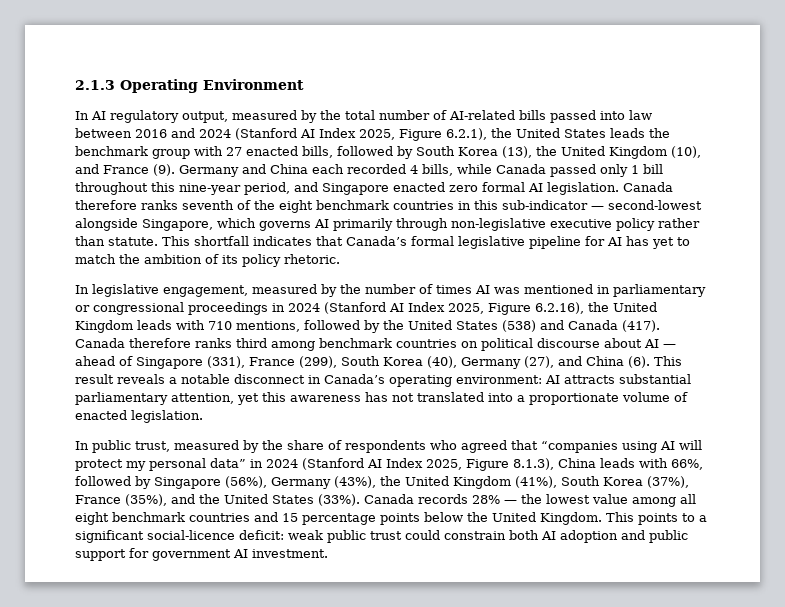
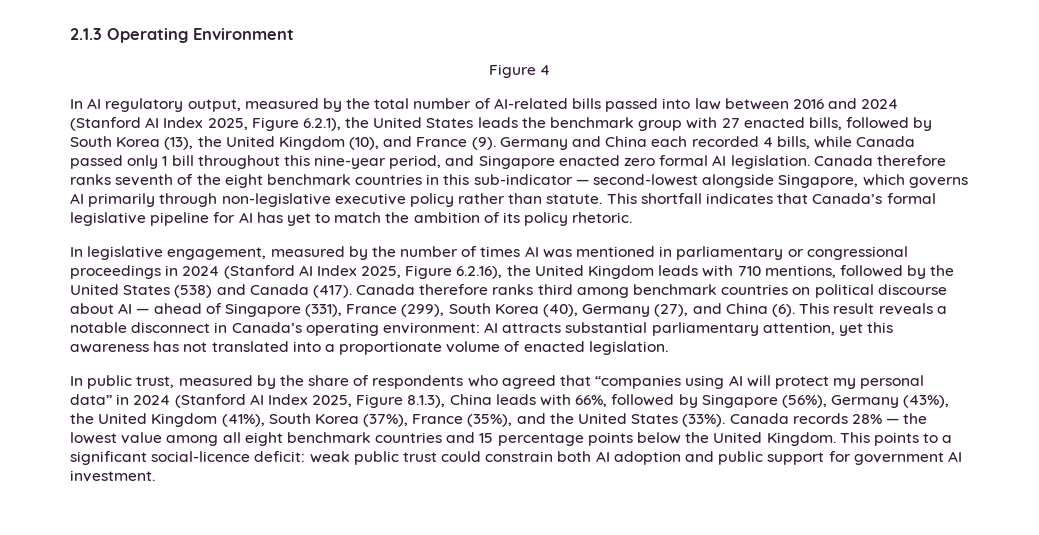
(304, 84) none -> [488,64,551,78] // Figure 4

